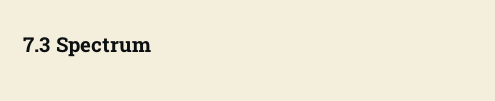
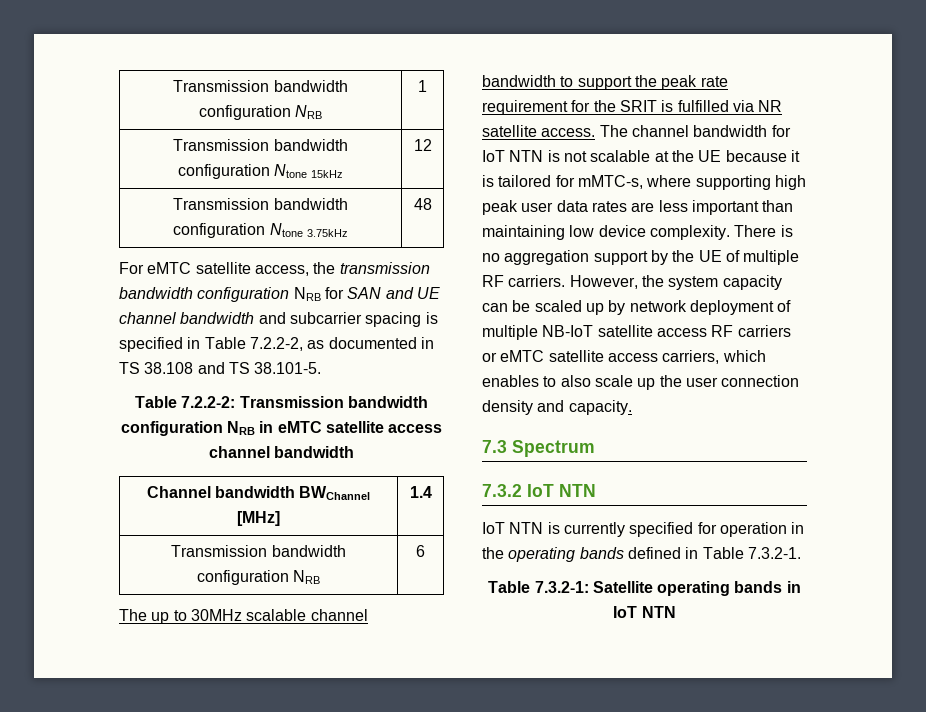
[23,37,151,57] 7.3 Spectrum -> [173,80,348,92] [198,105,323,120] [418,80,427,92] [173,139,348,151] [177,164,344,179] [413,139,432,151] [173,198,348,210] [173,223,348,238] [413,198,432,210] [119,262,430,276] [119,287,440,302] [119,312,438,327] [119,337,434,352] [119,362,322,374] [135,396,428,408] [120,421,443,436] [208,446,355,458] [146,486,371,500] [237,511,280,526] [409,486,432,498] [171,545,346,557] [196,570,321,585] [416,545,425,557] [119,609,368,624] [482,75,728,90] [482,100,783,115] [482,125,791,137] [482,150,800,162] [482,175,806,190] [482,200,794,215] [482,225,793,240] [482,250,800,265] [482,275,782,290] [482,300,792,315] [482,325,791,340] [482,350,766,364] [482,375,800,390] [482,400,632,415] [482,440,595,457] [482,484,596,497] [482,522,805,537] [482,547,801,562] [488,581,801,596] [613,606,676,618] Transmission bandwidth configuration NRB | 1 // Transmission bandwidth configuration Ntone 15kHz | 12 // Transmission bandwidth configuration Ntone 3.75kHz | 48 // For eMTC satellite access, the transmission bandwidth configuration NRB for SAN and UE channel bandwidth and subcarrier spacing is specified in Table 7.2.2-2, as documented in TS 38.108 and TS 38.101-5. // Table 7.2.2-2: Transmission bandwidth configuration NRB in eMTC satellite access channel bandwidth // Channel bandwidth BWChannel [MHz] | 1.4 // Transmission bandwidth configuration NRB | 6 // The up to 30MHz scalable channel bandwidth to support the peak rate requirement for the SRIT is fulfilled via NR satellite access. The channel bandwidth for IoT NTN is not scalable at the UE because it is tailored for mMTC-s, where supporting high peak user data rates are less important than maintaining low device complexity. There is no aggregation support by the UE of multiple RF carriers. However, the system capacity can be scaled up by network deployment of multiple NB-IoT satellite access RF carriers or eMTC satellite access carriers, which enables to also scale up the user connection density and capacity. // 7.3 Spectrum // 7.3.2 IoT NTN // IoT NTN is currently specified for operation in the operating bands defined in Table 7.3.2-1. // Table 7.3.2-1: Satellite operating bands in IoT NTN

